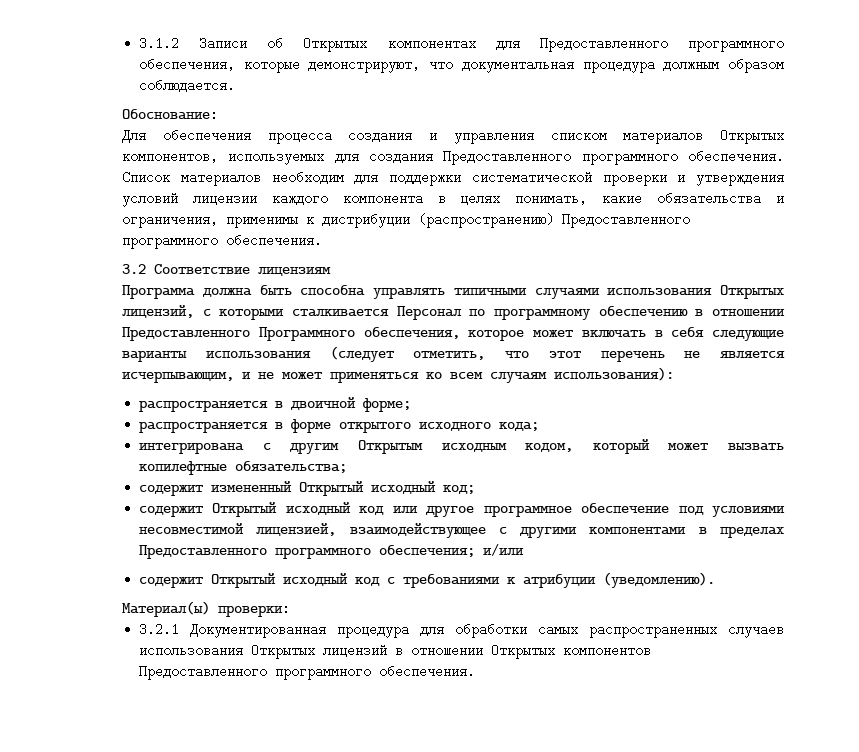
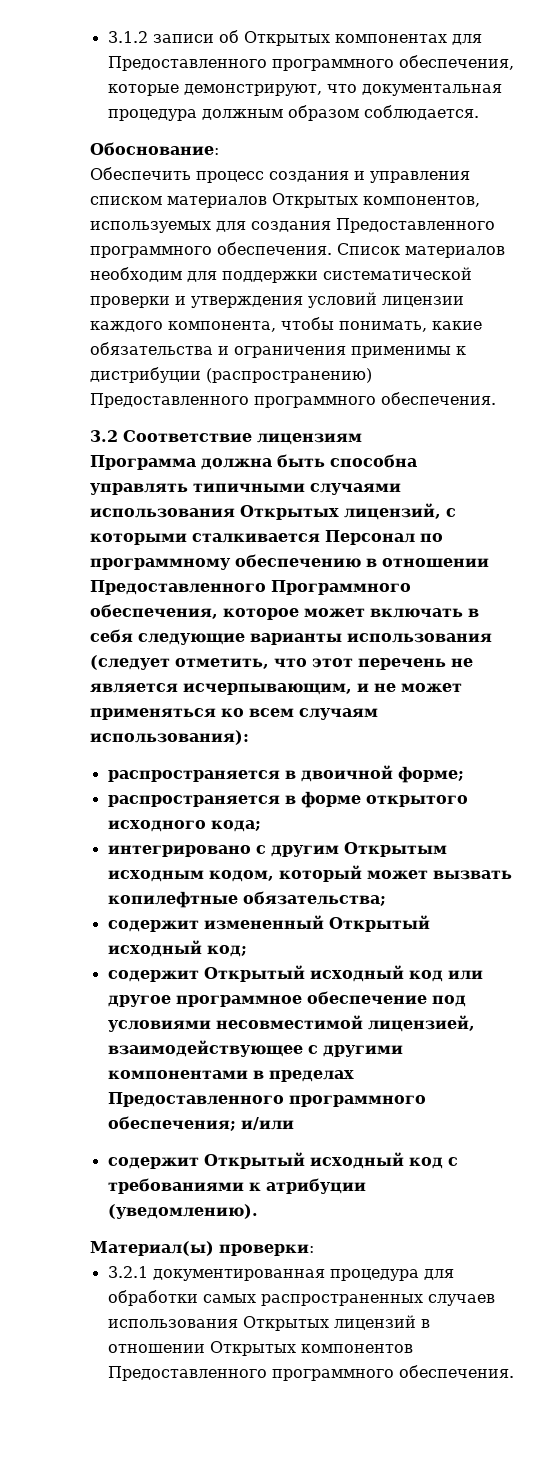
[199,35,248,51] Записи -> [152,34,214,43] записи
[121,127,332,144] Для обеспечения процесса -> [90,167,265,183] Обеспечить процесс
[342,190,501,206] компонента в целях -> [168,317,335,332] компонента, чтобы
[121,211,218,228] ограничения, -> [234,346,347,358] ограничения
[139,442,245,454] интегрирована -> [107,845,251,857] интегрировано
[190,621,327,638] Документированная -> [152,1269,325,1281] документированная

